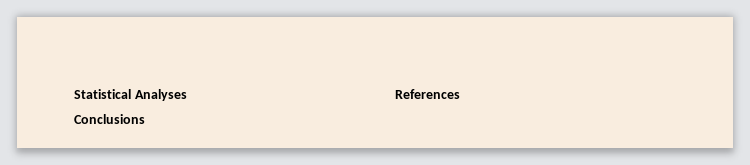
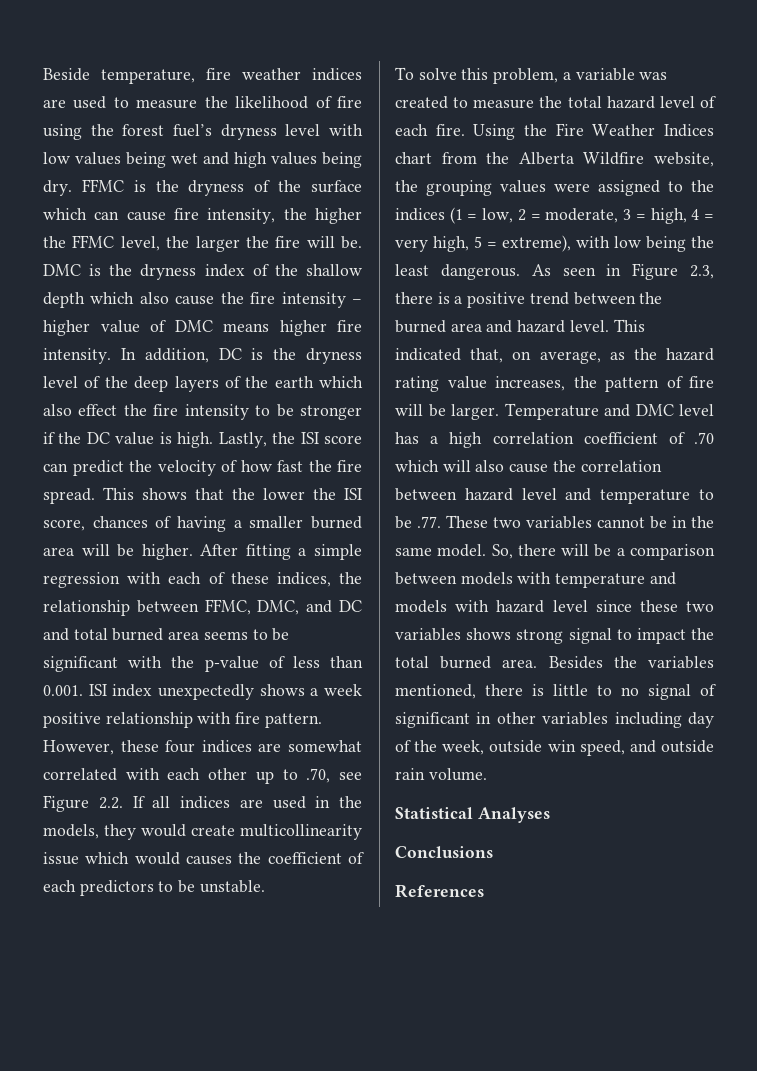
(74, 94) none -> [43,68,362,84] [43,96,363,109] [43,124,363,140] [43,152,362,168] [43,179,362,196] [43,208,362,224] [43,235,362,252] [43,264,362,280] [43,292,363,308] [43,320,362,336] [43,348,362,364] [43,376,363,392] [43,404,363,420] [43,432,362,448] [43,460,362,476] [43,487,362,504] [43,516,362,532] [43,544,362,560] [43,572,362,588] [43,599,363,616] [43,628,290,641] [43,656,363,672] [43,684,362,700] [43,712,322,728] [43,740,362,755] [43,768,363,784] [43,795,362,812] [43,824,362,840] [43,852,364,865] [43,880,265,896] [395,67,668,84] [395,96,716,109] [395,123,714,140] [395,152,714,167] [395,180,714,196] [395,207,714,224] [395,235,714,252] [395,263,714,280] [395,292,663,308] [395,319,645,333] [395,348,714,364] [395,376,714,392] [395,403,714,420] [395,432,714,448] [395,460,662,473] [395,488,714,504] [395,515,714,529] [395,544,715,560] [395,572,676,588] [395,600,714,613] [395,628,714,644] [395,656,714,669] [395,684,716,700] [395,712,714,728] [395,740,714,756] [395,768,487,781] Beside temperature, fire weather indices are used to measure the likelihood of fire using the forest fuel’s dryness level with low values being wet and high values being dry. FFMC is the dryness of the surface which can cause fire intensity, the higher the FFMC level, the larger the fire will be. DMC is the dryness index of the shallow depth which also cause the fire intensity – higher value of DMC means higher fire intensity. In addition, DC is the dryness level of the deep layers of the earth which also effect the fire intensity to be stronger if the DC value is high. Lastly, the ISI score can predict the velocity of how fast the fire spread. This shows that the lower the ISI score, chances of having a smaller burned area will be higher. After fitting a simple regression with each of these indices, the relationship between FFMC, DMC, and DC and total burned area seems to be significant with the p-value of less than 0.001. ISI index unexpectedly shows a week positive relationship with fire pattern. However, these four indices are somewhat correlated with each other up to .70, see Figure 2.2. If all indices are used in the models, they would create multicollinearity issue which would causes the coefficient of each predictors to be unstable. // To solve this problem, a variable was created to measure the total hazard level of each fire. Using the Fire Weather Indices chart from the Alberta Wildfire website, the grouping values were assigned to the indices (1 = low, 2 = moderate, 3 = high, 4 = very high, 5 = extreme), with low being the least dangerous. As seen in Figure 2.3, there is a positive trend between the burned area and hazard level. This indicated that, on average, as the hazard rating value increases, the pattern of fire will be larger. Temperature and DMC level has a high correlation coefficient of .70 which will also cause the correlation between hazard level and temperature to be .77. These two variables cannot be in the same model. So, there will be a comparison between models with temperature and models with hazard level since these two variables shows strong signal to impact the total burned area. Besides the variables mentioned, there is little to no signal of significant in other variables including day of the week, outside win speed, and outside rain volume. //

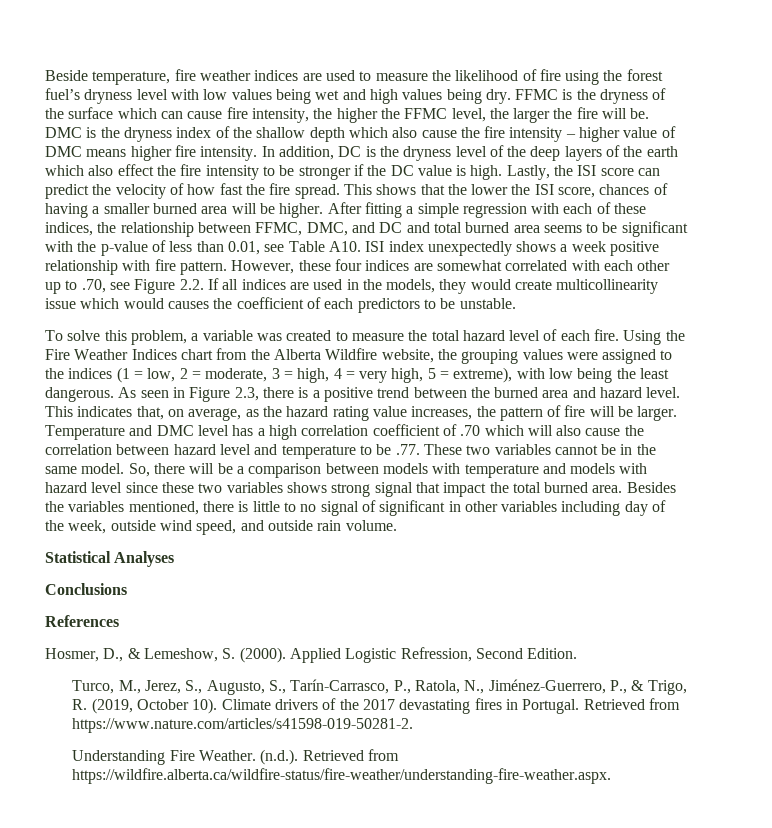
[43,685,83,696] 0.001. -> [227,241,361,255] 0.01, see Table A10.
[395,348,461,361] indicated -> [77,406,133,417] indicates
[616,629,632,640] to -> [415,482,440,493] that
[547,740,576,752] win -> [159,520,192,531] wind
(484, 891) none -> [45,647,578,663] [72,679,687,695] [72,698,680,714] [72,718,414,733] [72,749,400,765] [72,768,612,784] // Hosmer, D., & Lemeshow, S. (2000). Applied Logistic Refression, Second Edition. // Turco, M., Jerez, S., Augusto, S., Tarín-Carrasco, P., Ratola, N., Jiménez-Guerrero, P., & Trigo, R. (2019, October 10). Climate drivers of the 2017 devastating fires in Portugal. Retrieved from https://www.nature.com/articles/s41598-019-50281-2. // Understanding Fire Weather. (n.d.). Retrieved from https://wildfire.alberta.ca/wildfire-status/fire-weather/understanding-fire-weather.aspx.

